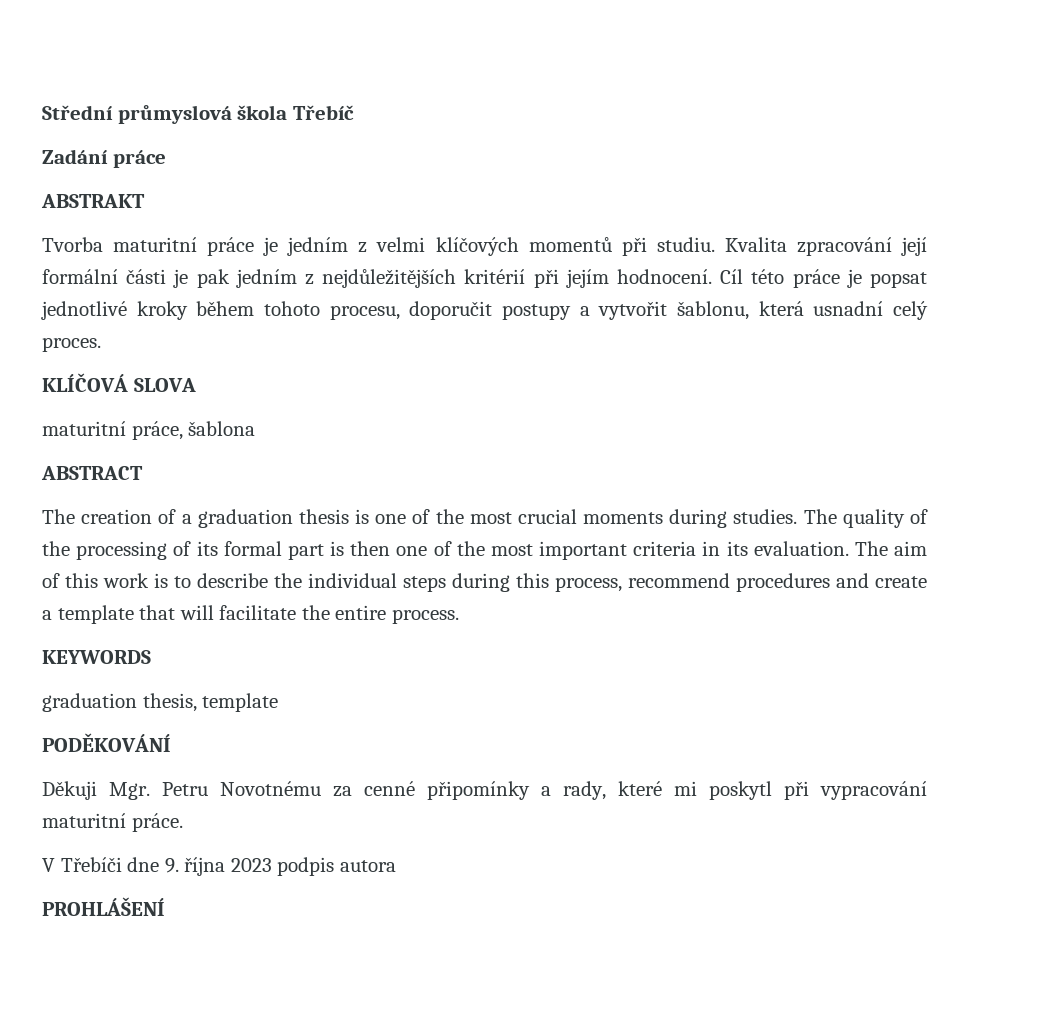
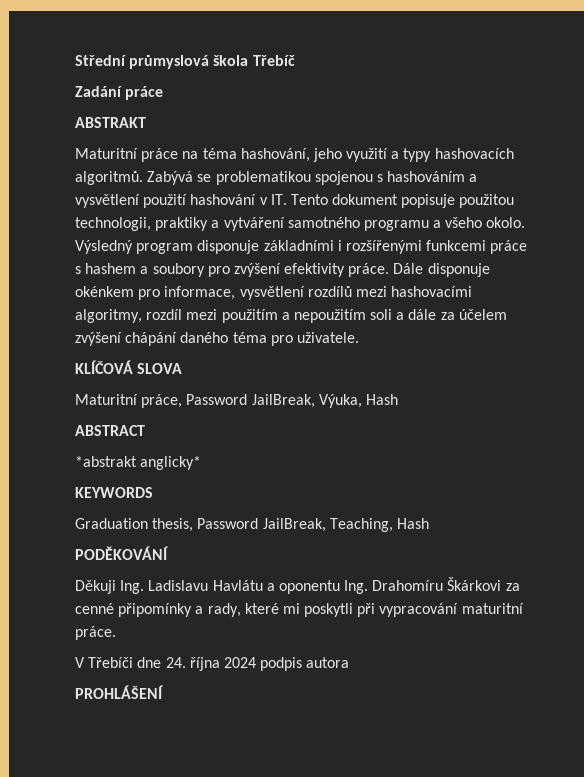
[42,237,928,256] [42,269,928,288] [41,301,928,320] [42,337,101,352] [42,373,196,392] [42,421,256,440] [41,466,143,480] [42,509,928,528] [42,541,927,560] [42,573,927,592] [42,605,459,624] [42,650,151,664] [42,693,279,712] [42,733,171,752] [42,781,321,800] Tvorba maturitní práce je jedním z velmi klíčových momentů při studiu. Kvalita zpracování její formální části je pak jedním z nejdůležitějších kritérií při jejím hodnocení. Cíl této práce je popsat jednotlivé kroky během tohoto procesu, doporučit postupy a vytvořit šablonu, která usnadní celý proces. // KLÍČOVÁ SLOVA // maturitní práce, šablona // ABSTRACT // The creation of a graduation thesis is one of the most crucial moments during studies. The quality of the processing of its formal part is then one of the most important criteria in its evaluation. The aim of this work is to describe the individual steps during this process, recommend procedures and create a template that will facilitate the entire process. // KEYWORDS // graduation thesis, template // PODĚKOVÁNÍ // Děkuji Mgr. Petru Novotnému -> [75,148,514,162] [75,171,478,185] [75,194,515,208] [75,217,526,231] [75,240,528,254] [75,263,490,277] [75,286,473,300] [75,309,507,323] [75,332,359,346] [75,360,183,374] [75,394,398,408] [75,425,145,436] [75,456,202,470] [75,487,153,498] [75,518,429,532] [75,546,169,560] [75,577,502,594] Maturitní práce na téma hashování, jeho využití a typy hashovacích algoritmů. Zabývá se problematikou spojenou s hashováním a vysvětlení použití hashování v IT. Tento dokument popisuje použitou technologii, praktiky a vytváření samotného programu a všeho okolo. Výsledný program disponuje základními i rozšířenými funkcemi práce s hashem a soubory pro zvýšení efektivity práce. Dále disponuje okénkem pro informace, vysvětlení rozdílů mezi hashovacími algoritmy, rozdíl mezi použitím a nepoužitím soli a dále za účelem zvýšení chápání daného téma pro uživatele. // KLÍČOVÁ SLOVA // Maturitní práce, Password JailBreak, Výuka, Hash // ABSTRACT // *abstrakt anglicky* // KEYWORDS // Graduation thesis, Password JailBreak, Teaching, Hash // PODĚKOVÁNÍ // Děkuji Ing. Ladislavu Havlátu a oponentu Ing. Drahomíru Škárkovi
[709,781,772,800] poskytl -> [304,603,354,617] poskytli
[164,857,272,876] 9. října 2023 -> [165,657,256,671] 24. října 2024

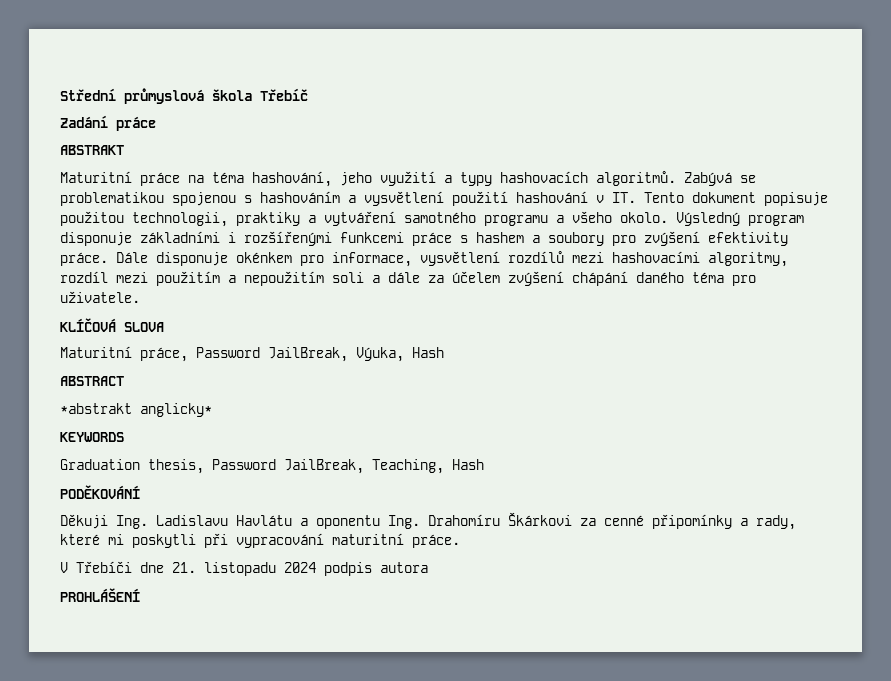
[165,657,220,671] 24. října -> [172,562,276,576] 21. listopadu

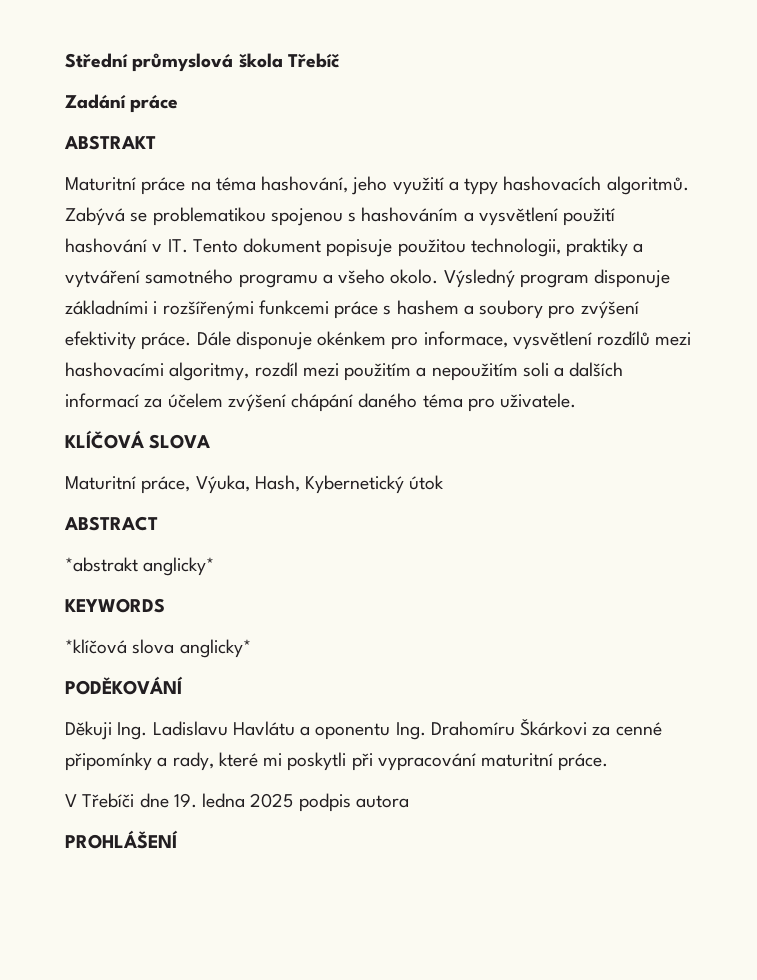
[388,272,420,283] dále -> [569,362,624,377] [65,393,139,408] dalších informací
[196,347,444,362] Password JailBreak, Výuka, Hash -> [195,475,445,494] Výuka, Hash, Kybernetický útok
[60,459,484,474] Graduation thesis, Password JailBreak, Teaching, Hash -> [65,639,251,658] *klíčová slova anglicky*
[172,562,316,576] 21. listopadu 2024 -> [173,793,294,808] 19. ledna 2025

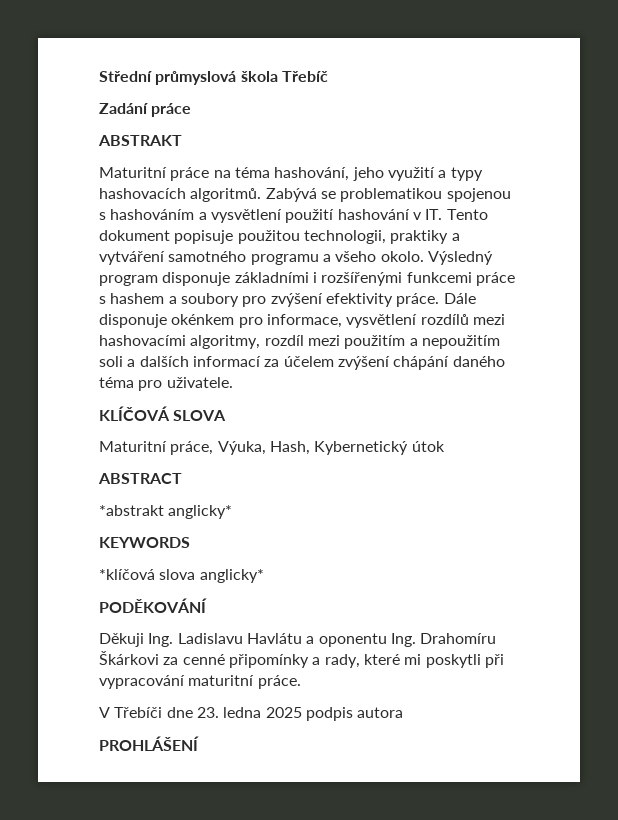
[173,793,197,808] 19. -> [196,707,219,718] 23.

